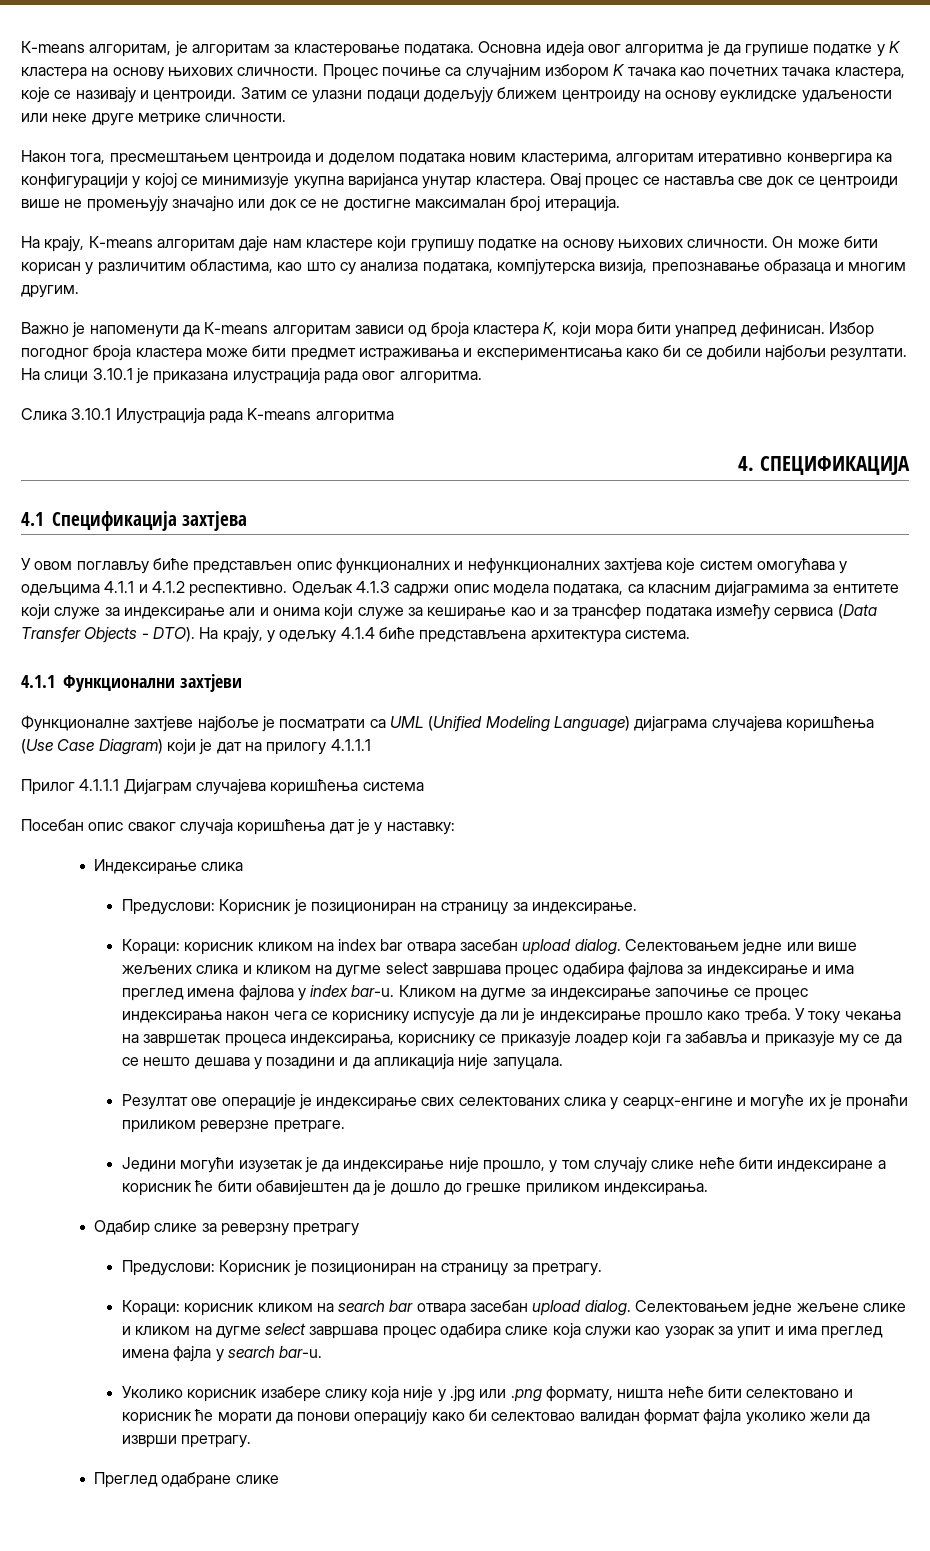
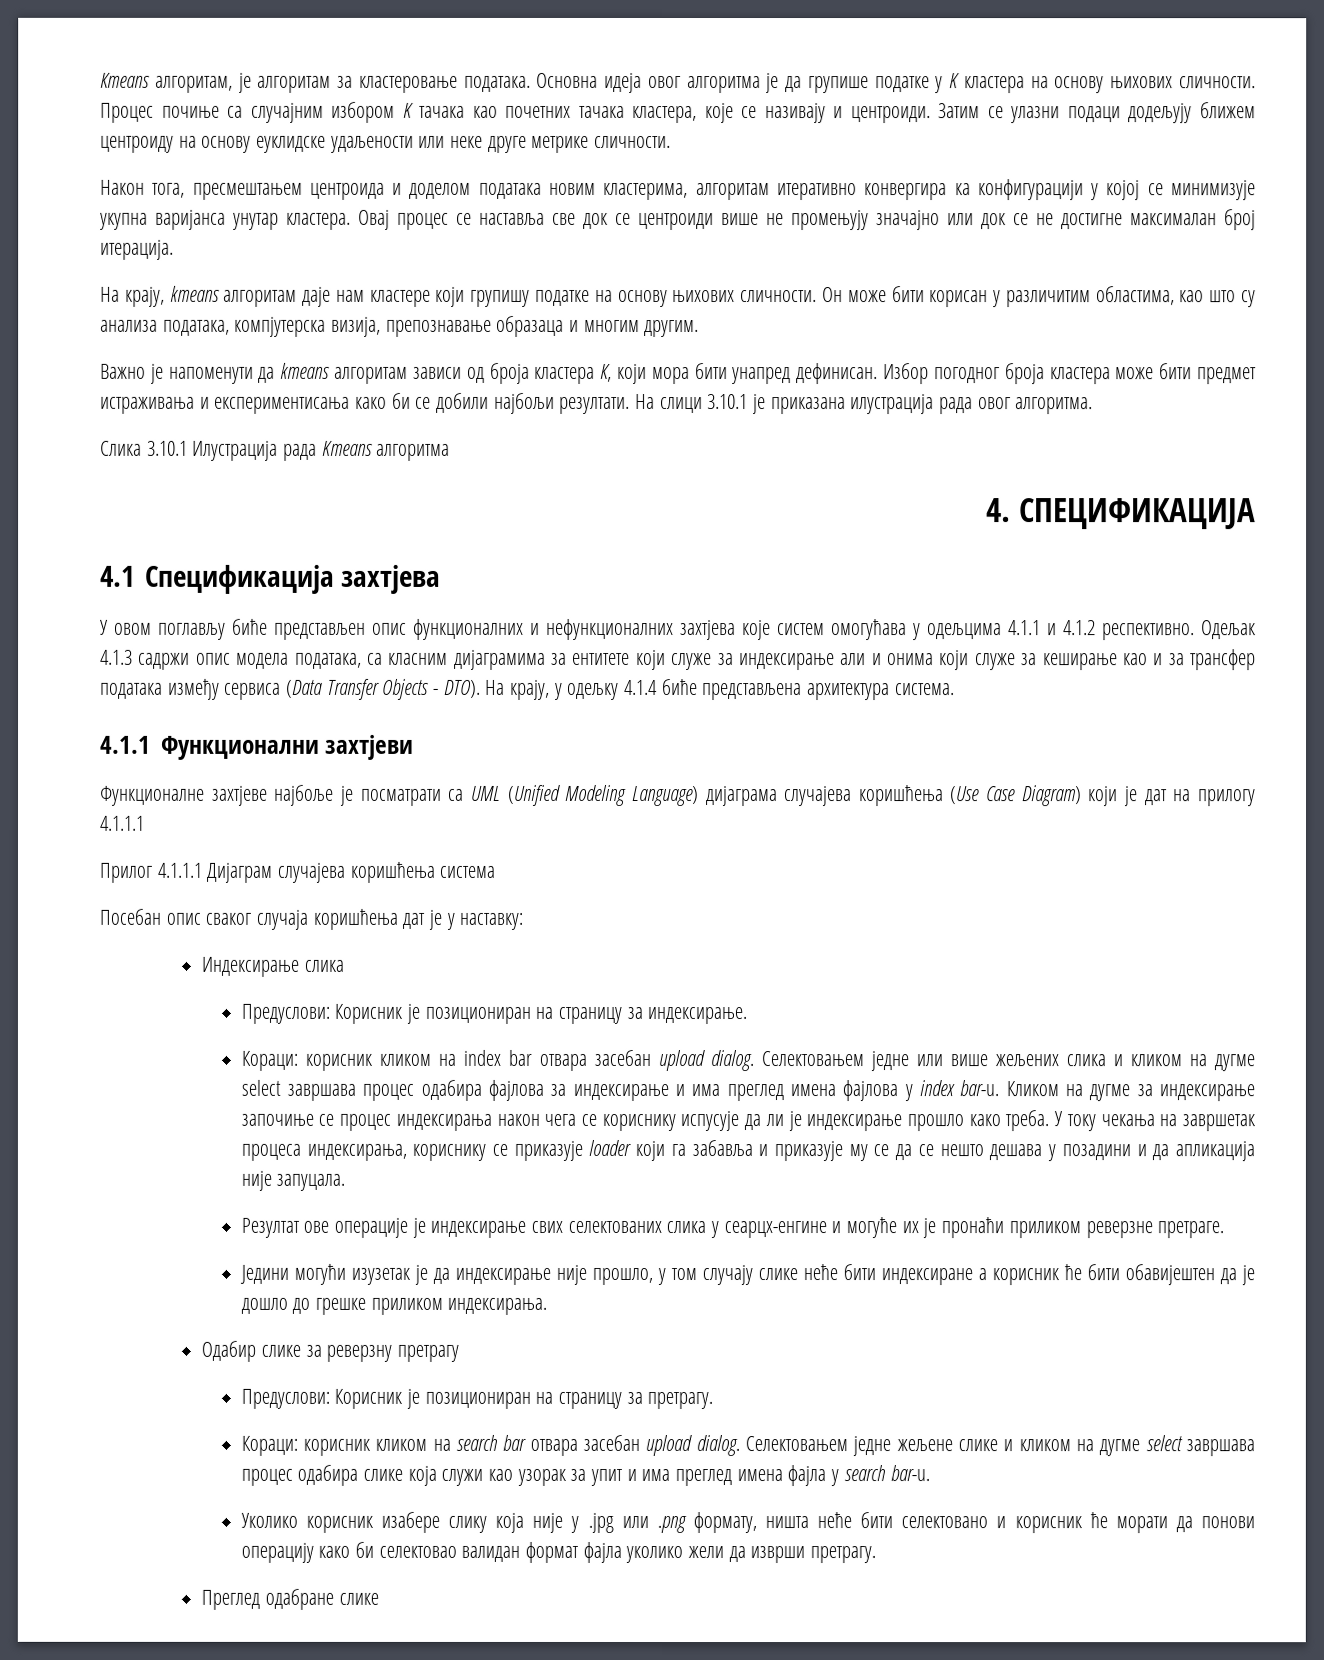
[21,41,85,53] К-means -> [100,72,150,88] Кmeans
[88,236,153,248] К-means -> [169,285,220,302] kmeans
[204,322,269,334] К-means -> [280,362,331,379] kmeans
[247,408,312,420] K-means -> [321,440,373,456] Kmeans
[575,1034,629,1047] лоадер -> [588,1139,632,1156] loader

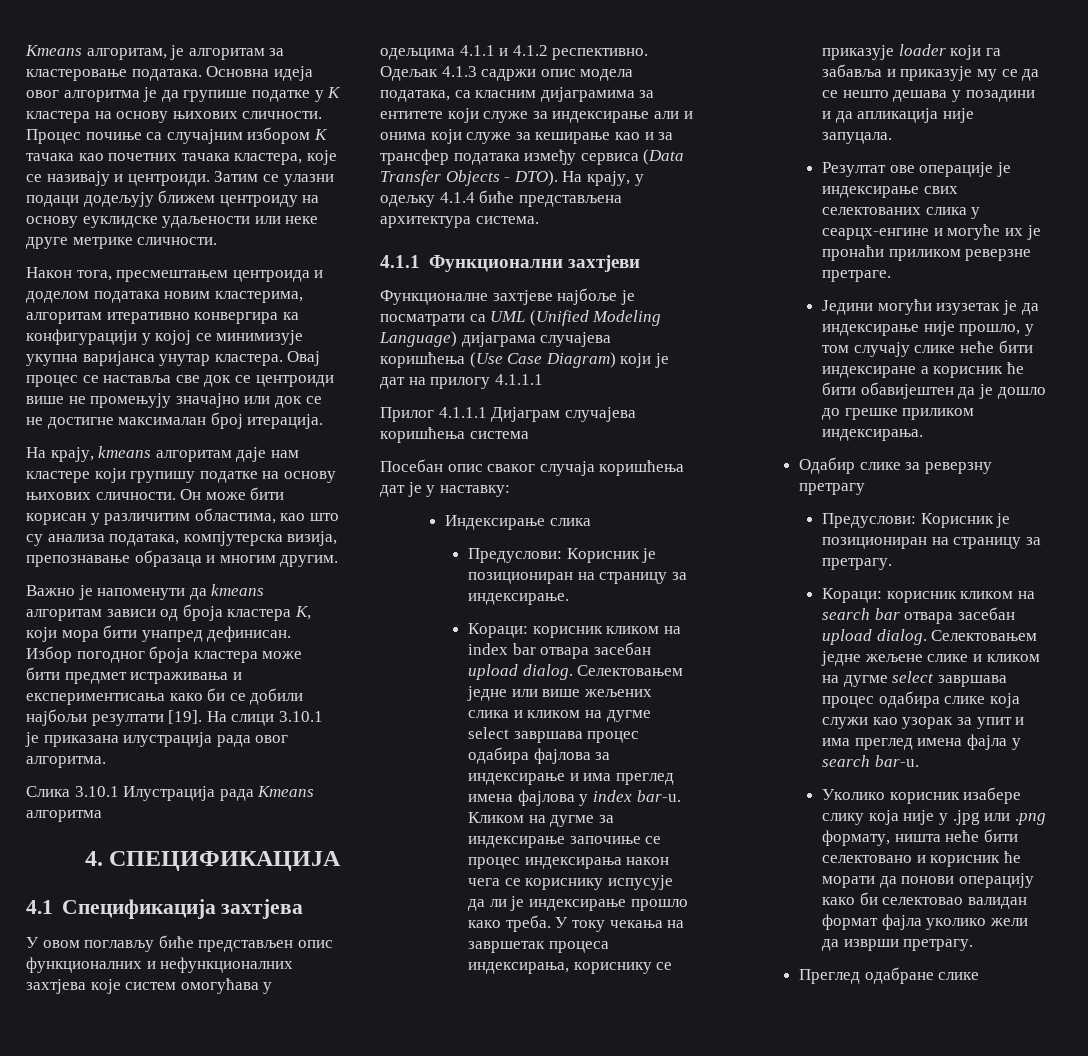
[559,396,631,414] резултати. -> [91,710,203,726] резултати [19].

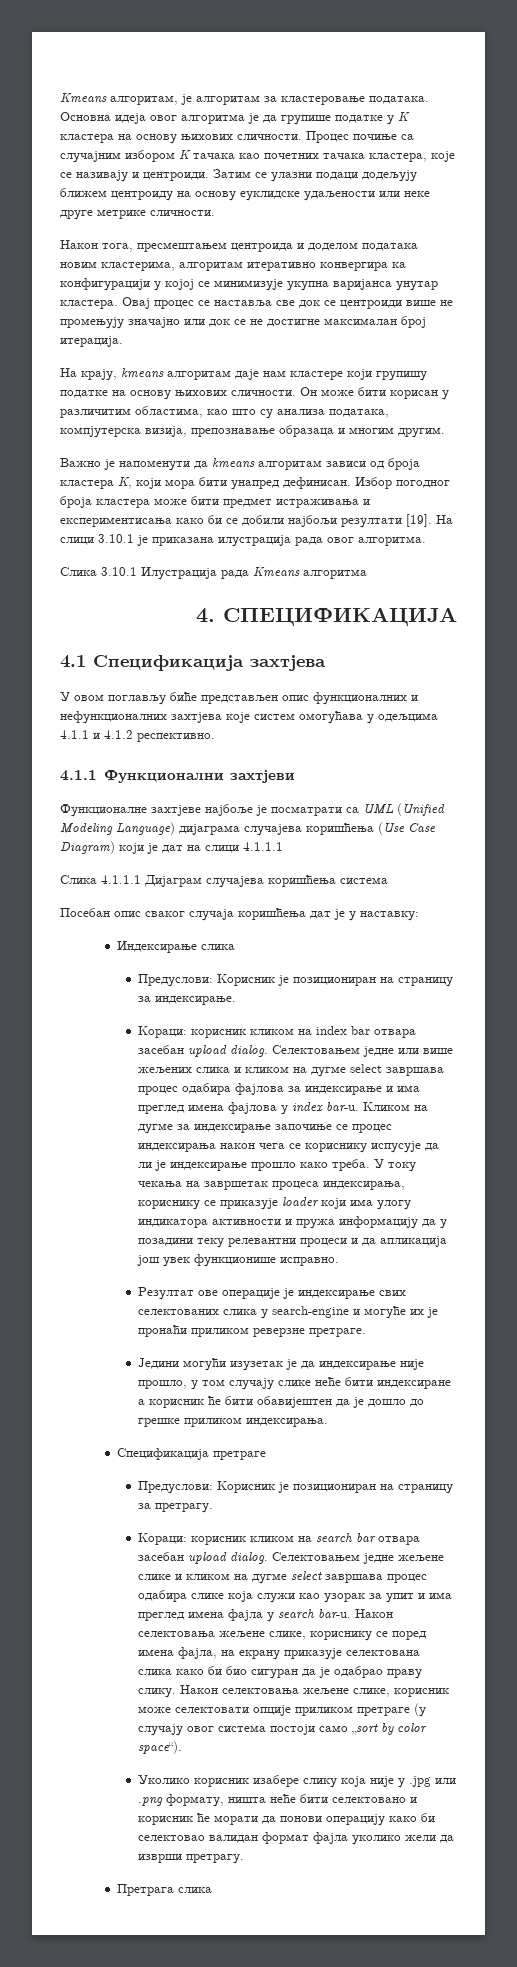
[380,66,634,81] [380,87,655,102] [380,108,693,123] [380,129,674,144] [380,149,685,165] [380,170,644,186] [380,190,622,207] [380,216,539,228] Одељак 4.1.3 садржи опис модела података, са класним дијаграмима за ентитете који служе за индексирање али и онима који служе за кеширање као и за трансфер података између сервиса (Data Transfer Objects - DTO). На крају, у одељку 4.1.4 биће представљена архитектура система. -> (215, 737) none
[430,377,491,389] прилогу -> [205,845,239,853] слици
[380,407,434,422] Прилог -> [60,875,97,884] Слика
[985,48,1001,56] [822,64,1040,81] [822,90,1035,102] [822,108,974,123] [822,132,893,144] га забавља и приказује му се да се нешто дешава у позадини и да апликација није запуцала. -> [350,1199,412,1210] [138,1216,448,1229] [138,1236,448,1248] [137,1254,340,1267] има улогу индикатора активности и пружа информацију да у позадини теку релевантни процеси и да апликација још увек функционише исправно.
[822,228,930,240] сеарцх-енгине -> [272,1306,350,1318] search-engine
[799,457,992,474] [799,483,866,495] Одабир слике за реверзну претрагу -> [116,1448,266,1460] Спецификација претраге
(919, 761) none -> [355,1609,394,1618] [138,1631,428,1641] [138,1647,421,1660] [138,1666,423,1679] [138,1685,450,1698] [138,1703,427,1717] [138,1723,428,1736] [138,1741,183,1754] Након селектовања жељене слике, кориснику се поред имена фајла, на екрану приказује селектована слика како би био сигуран да је одабрао праву слику. Након селектовања жељене слике, корисник може селектовати опције приликом претраге (у случају овог система постоји само „sort by color space“).
[799,967,980,984] Преглед одабране слике -> [116,1884,212,1896] Претрага слика

